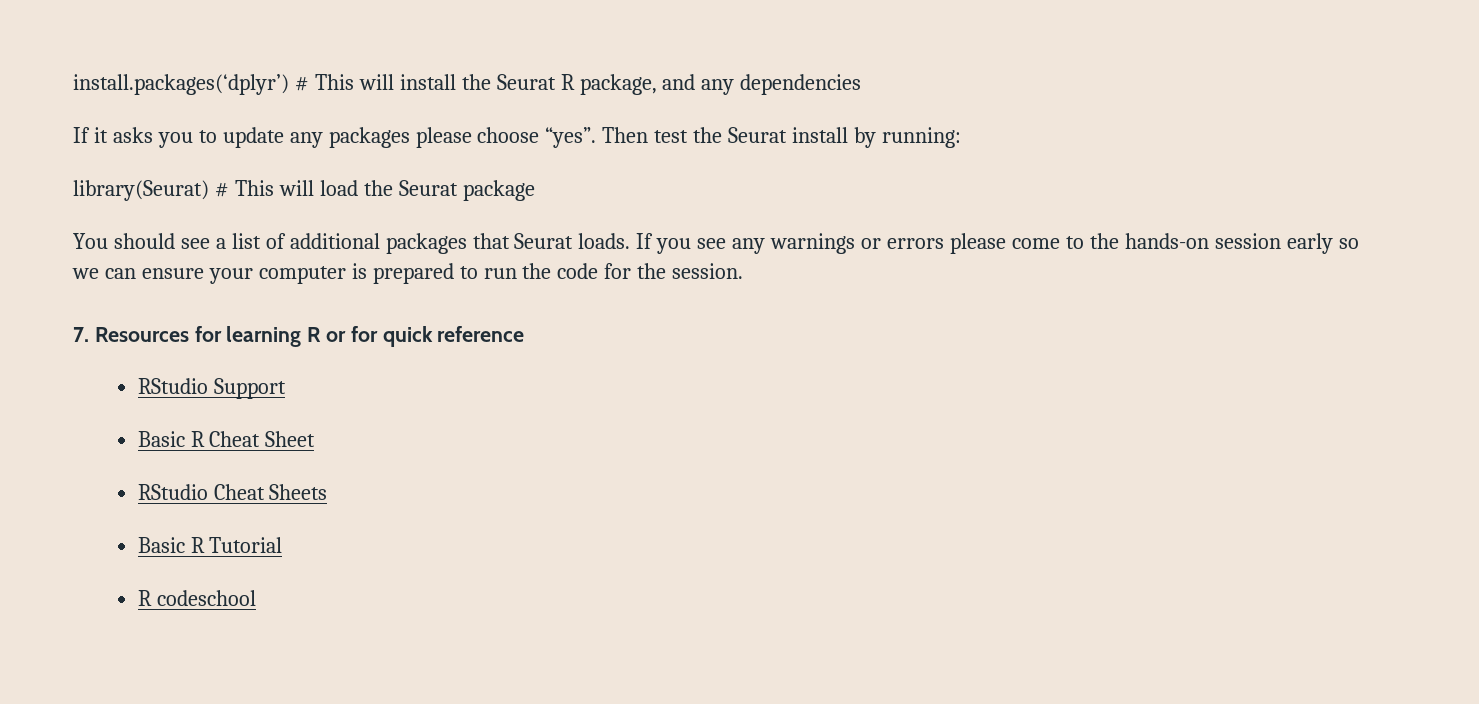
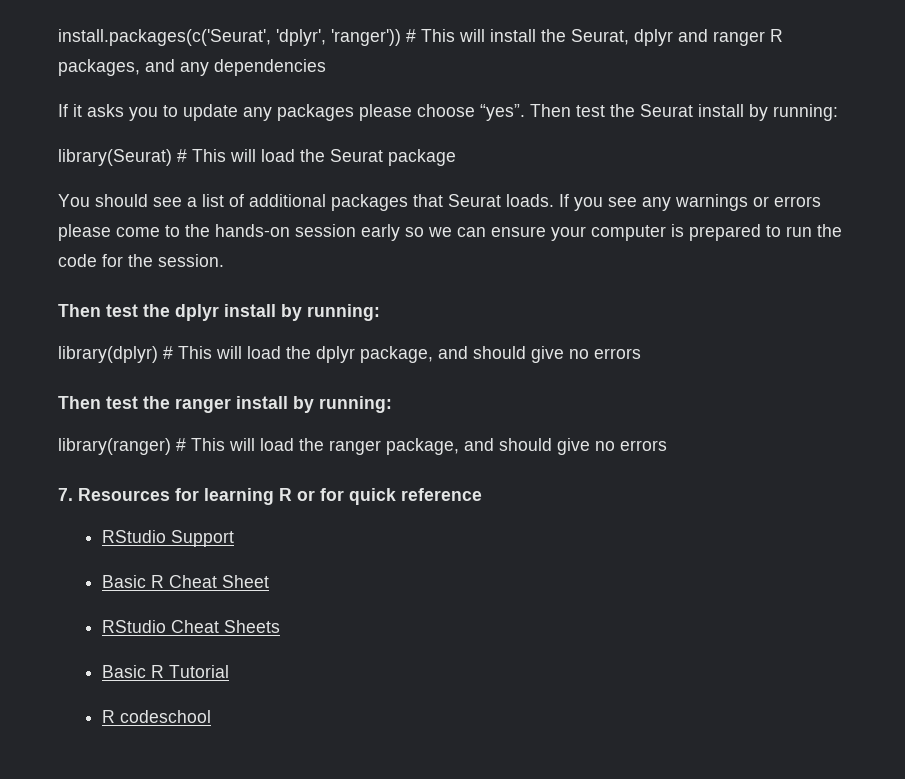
[73,74,289,95] install.packages(‘dplyr’) -> [58,29,401,46] install.packages(c('Seurat', 'dplyr', 'ranger'))
[496,74,657,95] Seurat R package, -> [571,29,783,46] [58,59,140,76] Seurat, dplyr and ranger R packages,
(744, 271) none -> [58,304,380,321] [58,346,641,363] [58,396,392,413] [58,438,667,455] // Then test the dplyr install by running: // library(dplyr) # This will load the dplyr package, and should give no errors // Then test the ranger install by running: // library(ranger) # This will load the ranger package, and should give no errors

